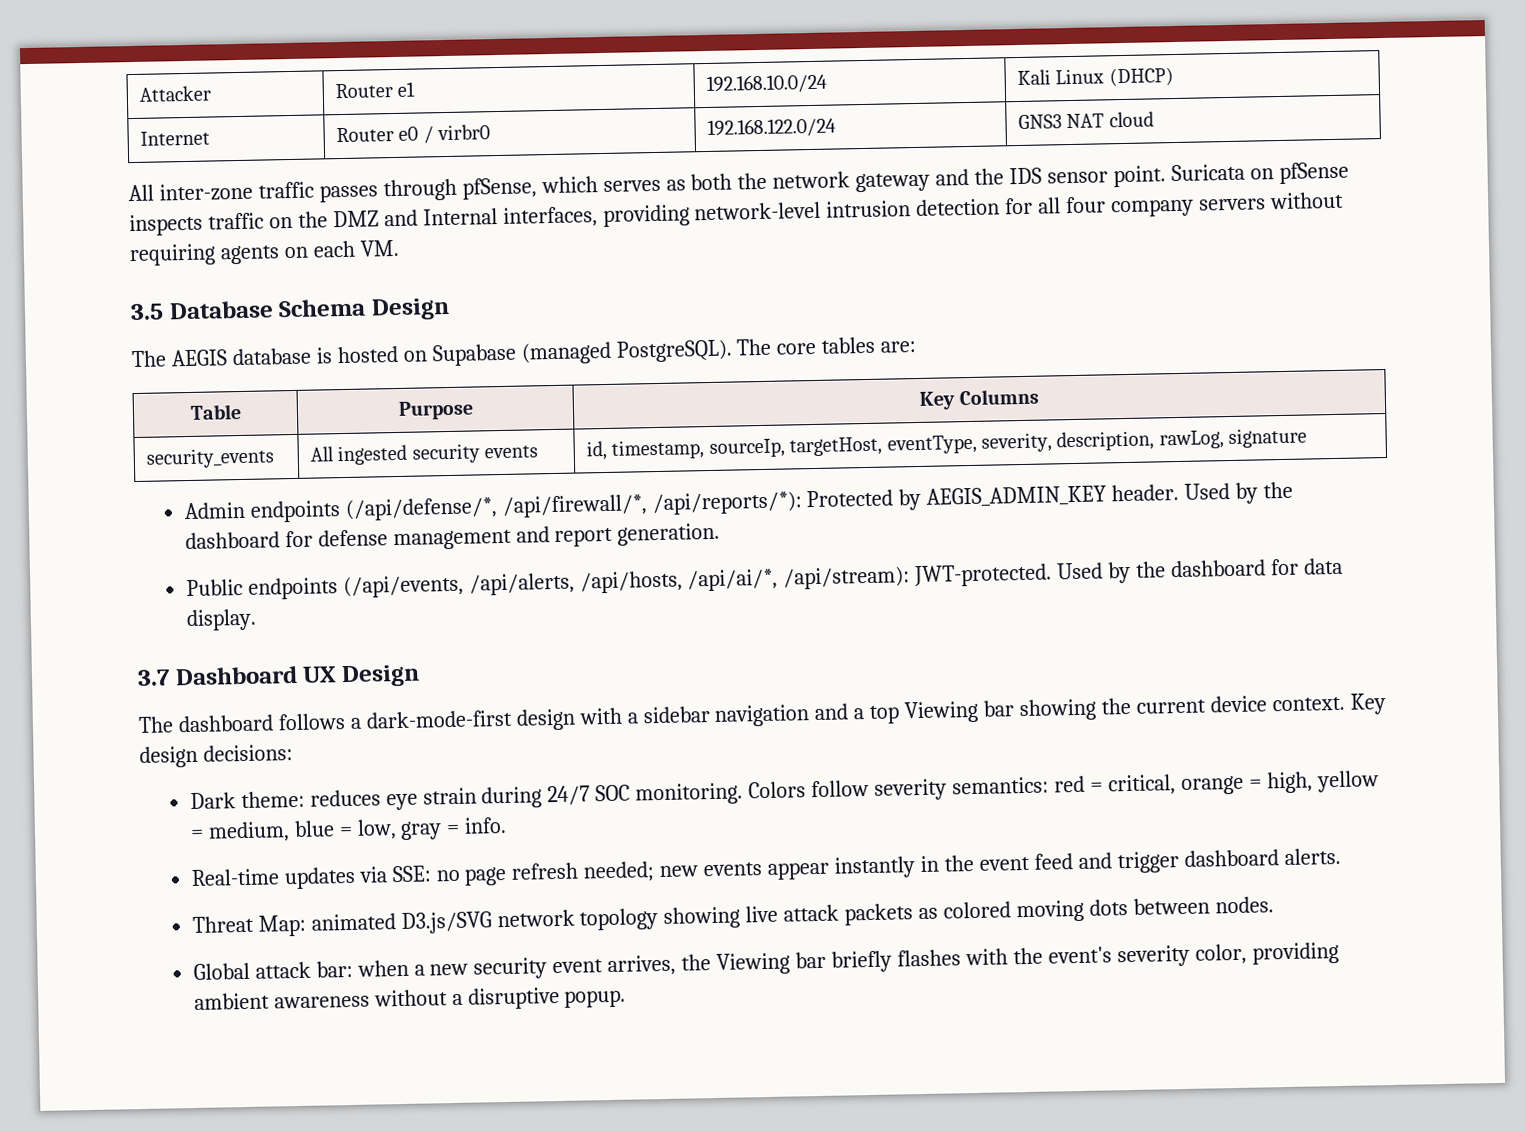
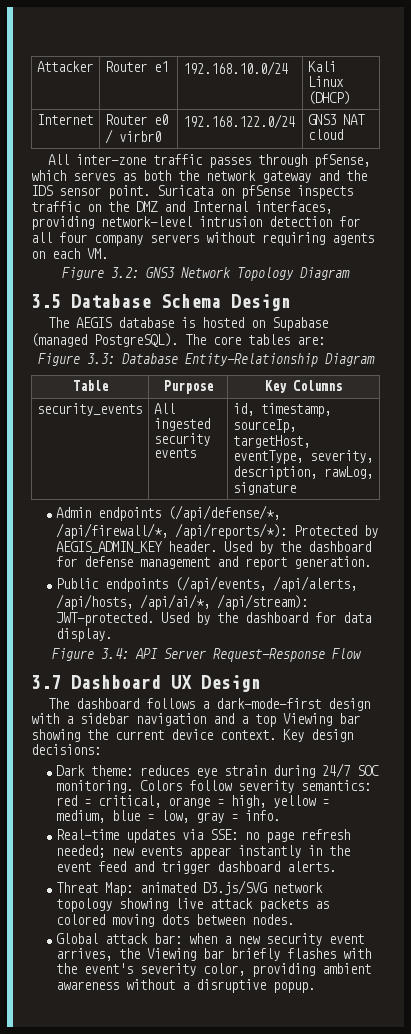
(399, 248) none -> [62,267,350,281] // Figure 3.2: GNS3 Network Topology Diagram
(917, 346) none -> [37,353,375,367] // Figure 3.3: Database Entity-Relationship Diagram
(257, 620) none -> [51,648,361,662] // Figure 3.4: API Server Request-Response Flow

